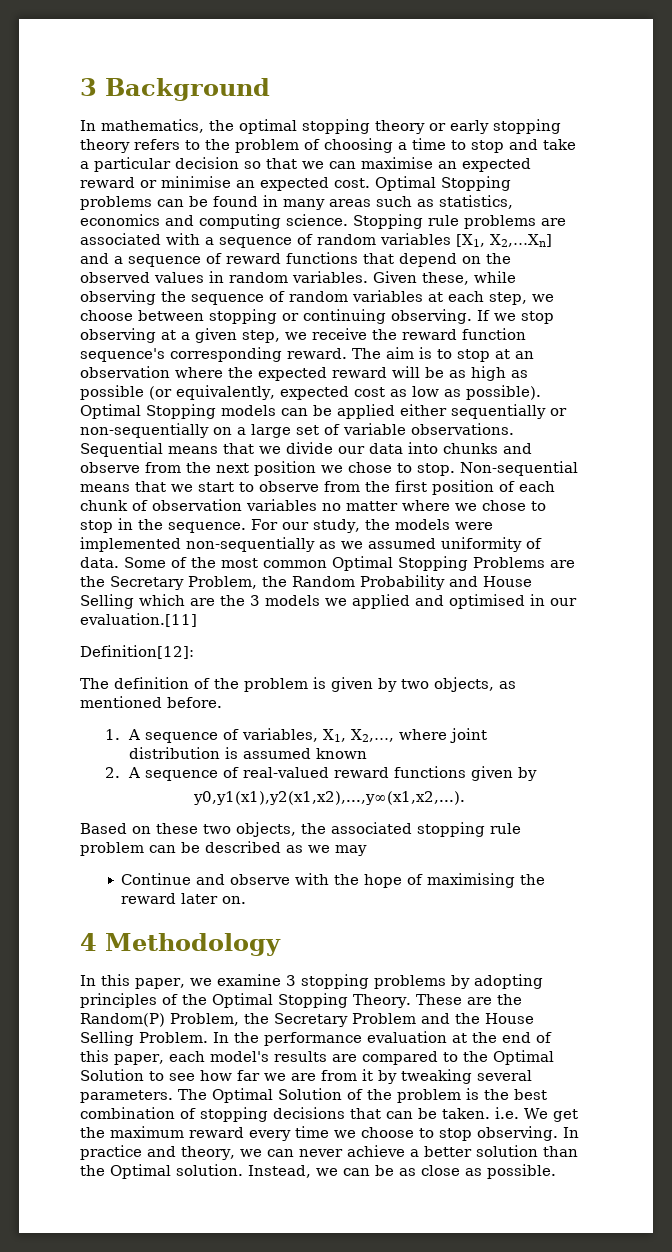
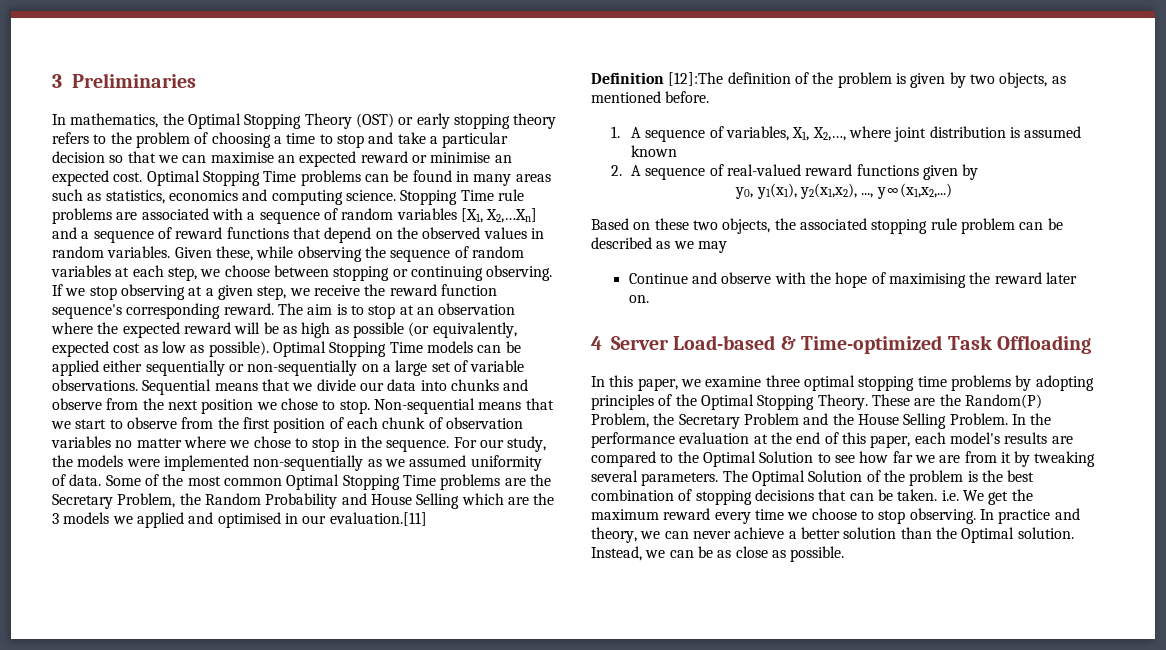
[80,78,270,101] 3 Background -> [52,73,197,88] 3 Preliminaries
[239,119,425,134] optimal stopping theory -> [187,113,394,129] Optimal Stopping Theory (OST)
(511, 183) none -> [263,171,297,182] Time
(423, 221) none -> [460,190,494,201] Time
(216, 411) none -> [389,342,423,353] Time
[473,557,545,568] Problems -> [402,474,501,490] Time problems
[80,645,194,659] [80,678,109,689] Definition[12]: // The -> [591,72,724,86] Definition [12]:The
[193,791,465,805] y0,y1(x1),y2(x1,x2),...,y∞(x1,x2,...). -> [735,183,952,199] y0, y1(x1), y2(x1,x2), ..., y∞(x1,x2,...)
[104,933,281,956] Methodology -> [611,335,1092,354] Server Load-based & Time-optimized Task Offloading
[285,974,369,989] 3 stopping -> [765,375,947,391] three optimal stopping time

